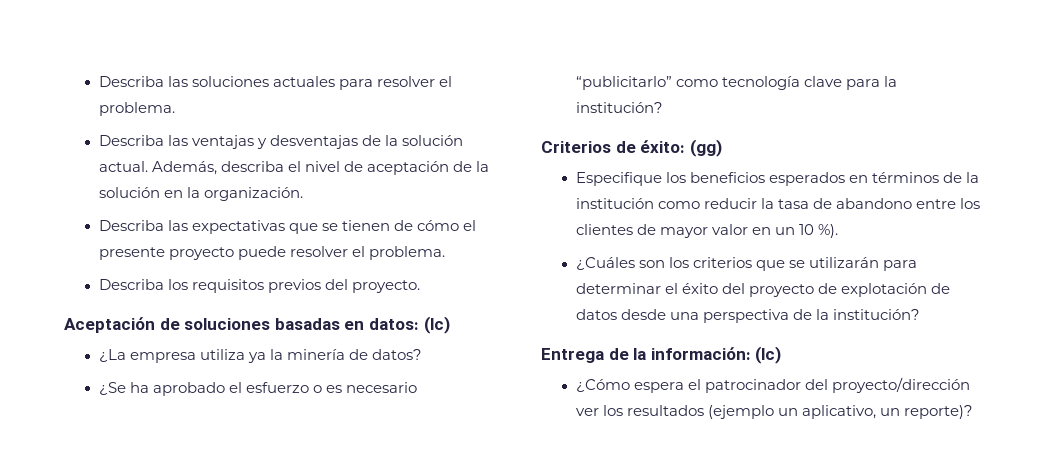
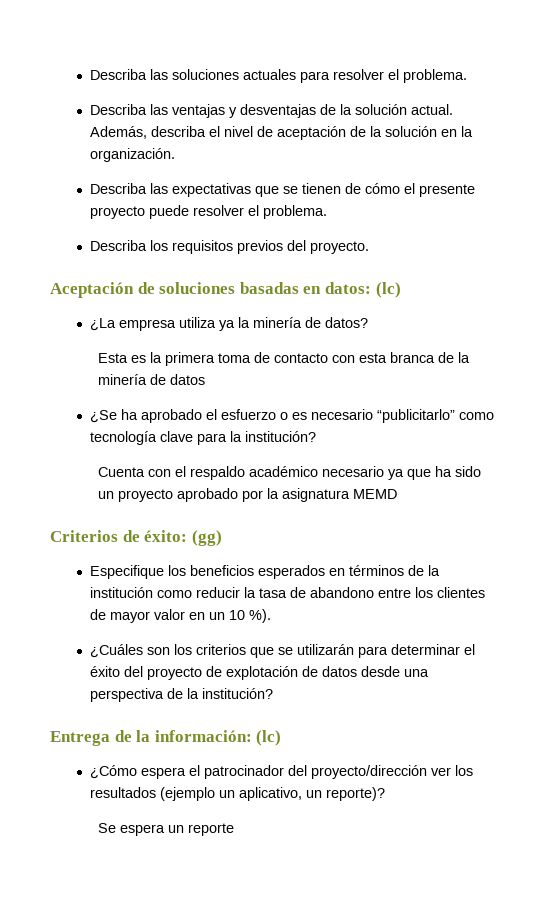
(423, 354) none -> [97,352,470,366] [97,374,205,385] // Esta es la primera toma de contacto con esta branca de la minería de datos
(663, 107) none -> [97,466,481,480] [97,488,397,502] // Cuenta con el respaldo académico necesario ya que ha sido un proyecto aprobado por la asignatura MEMD
(974, 412) none -> [97,823,234,836] // Se espera un reporte

